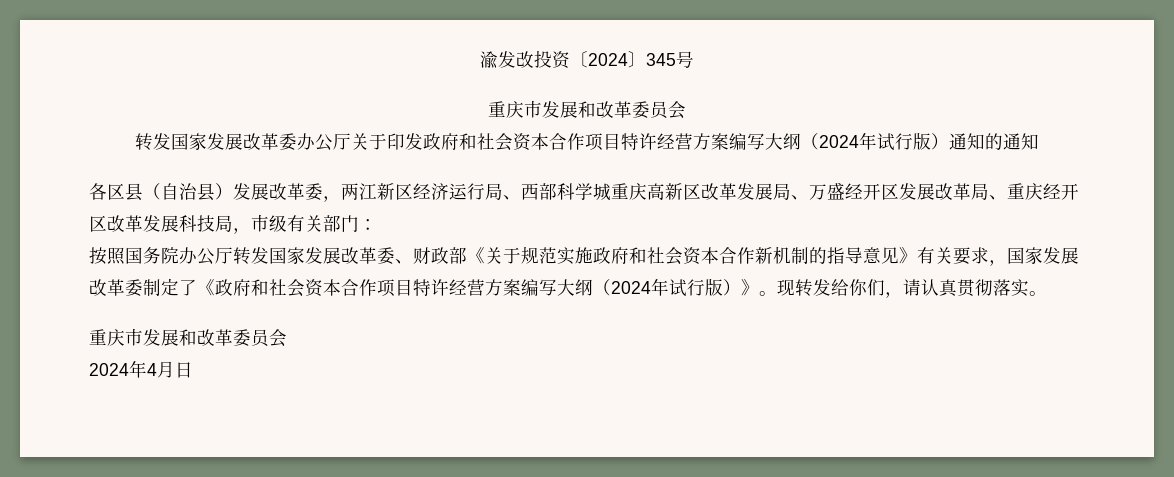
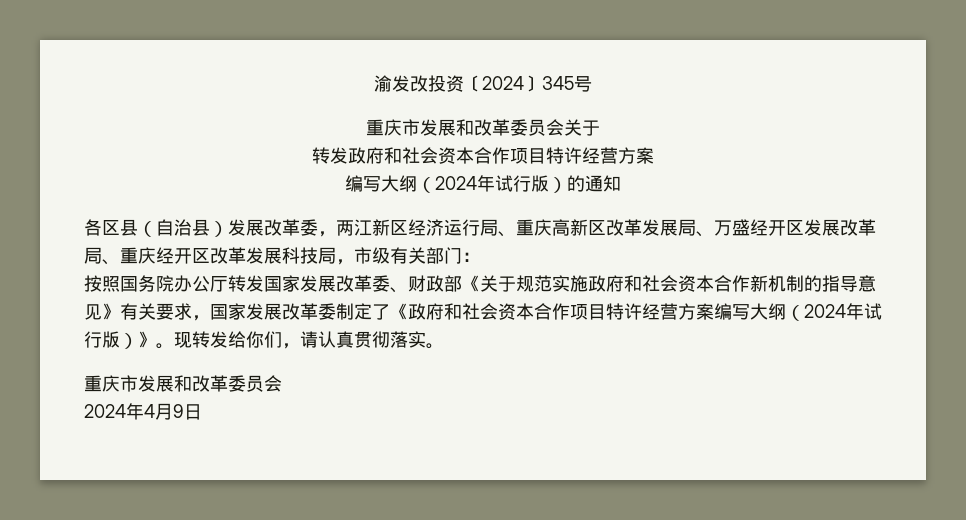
[135,132,985,151] // 转发国家发展改革委办公厅关于印发政府和社会资本合作项目特许经营方案编写大纲（2024年试行版）通知 -> [564,119,600,136] [312,147,654,164] [345,175,567,193] 关于 // 转发政府和社会资本合作项目特许经营方案 // 编写大纲（2024年试行版）
[521,183,611,201] 西部科学城 -> (516, 234) none
(175, 369) none -> [173,404,184,418] 9

